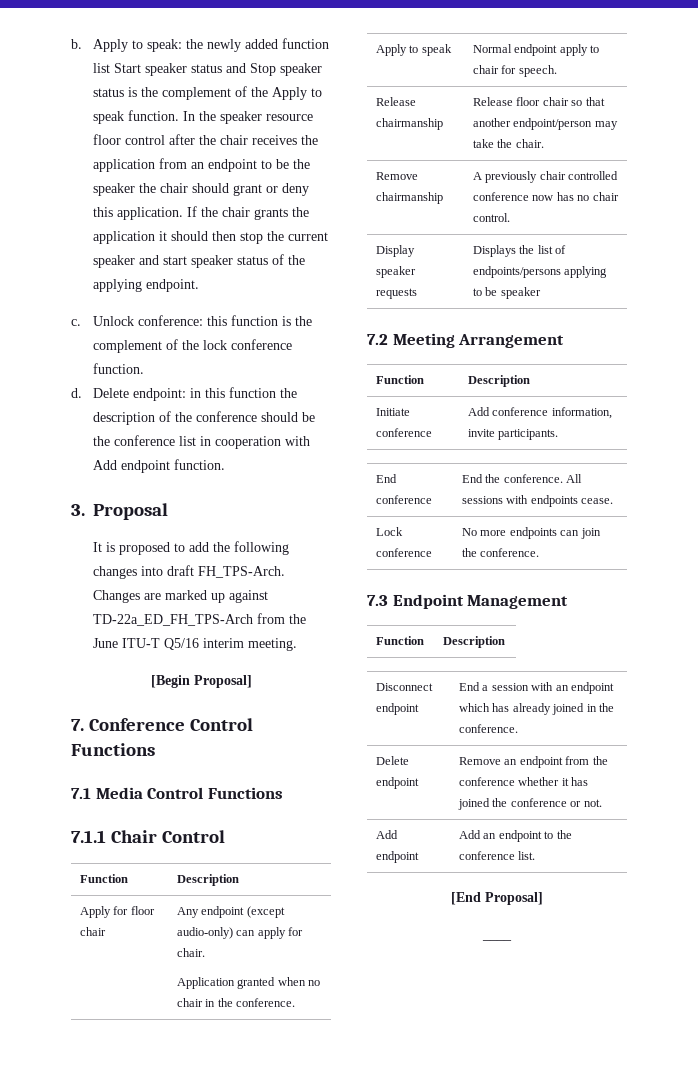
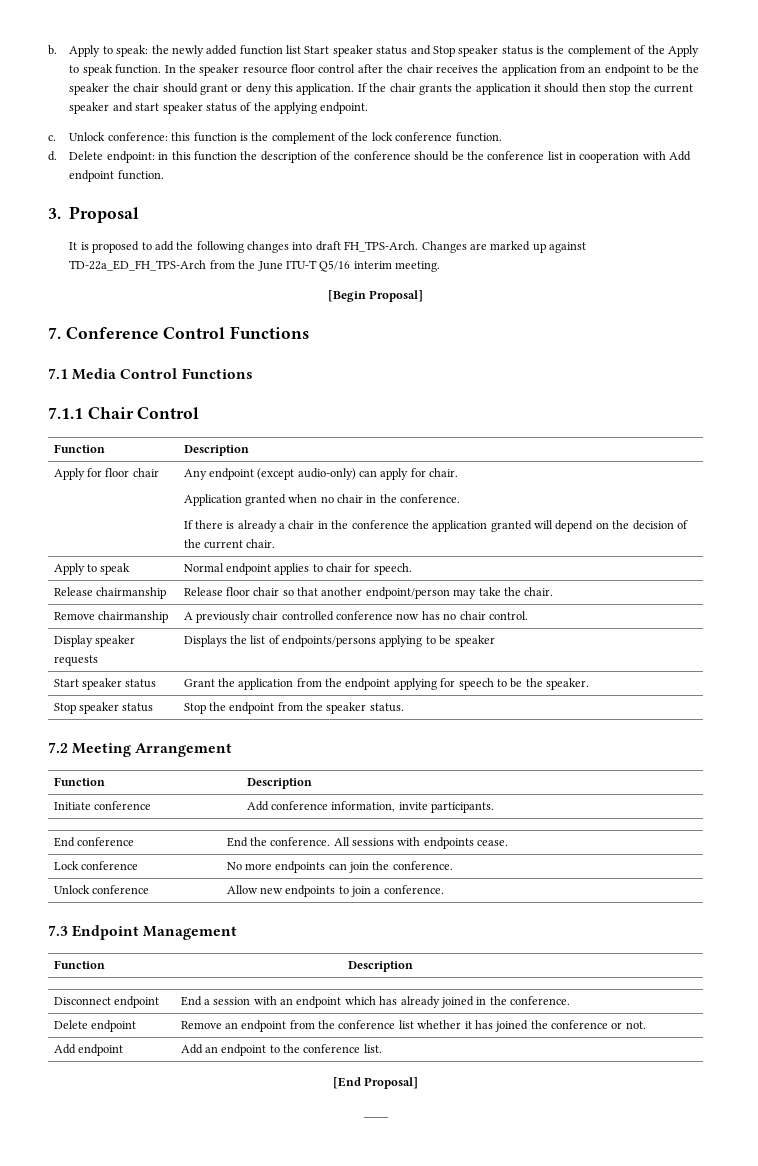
(296, 1002) none -> [183,520,688,532] [183,539,276,549] // If there is already a chair in the conference the application granted will depend on the decision of the current chair.
[559,44,588,56] apply -> [274,563,310,575] applies
(541, 293) none -> [53,678,157,690] [183,678,590,690] [53,702,154,714] [183,702,404,714] // Start speaker status | Grant the application from the endpoint applying for speech to be the speaker. // Stop speaker status | Stop the endpoint from the speaker status.
(540, 552) none -> [53,885,149,894] [226,885,444,897] // Unlock conference | Allow new endpoints to join a conference.
(516, 781) none -> [398,1020,414,1029] list

